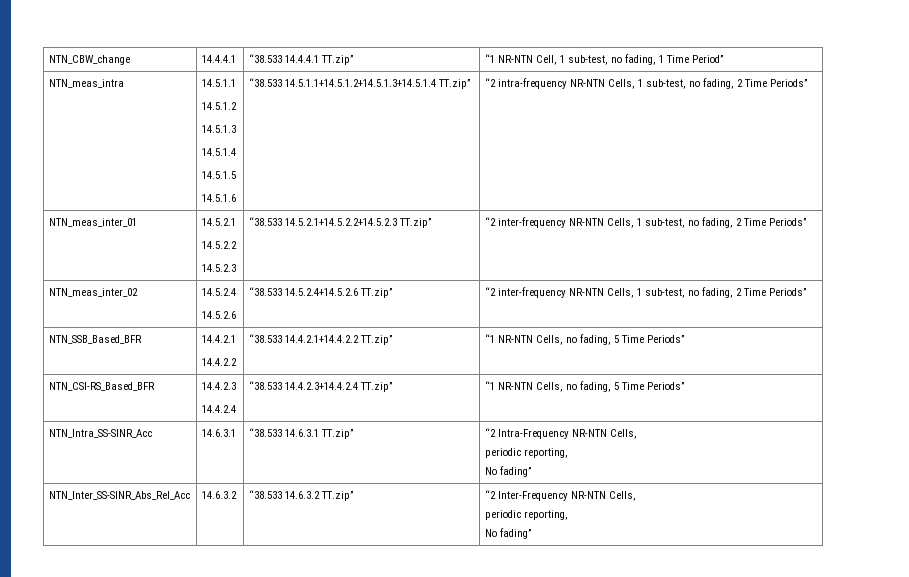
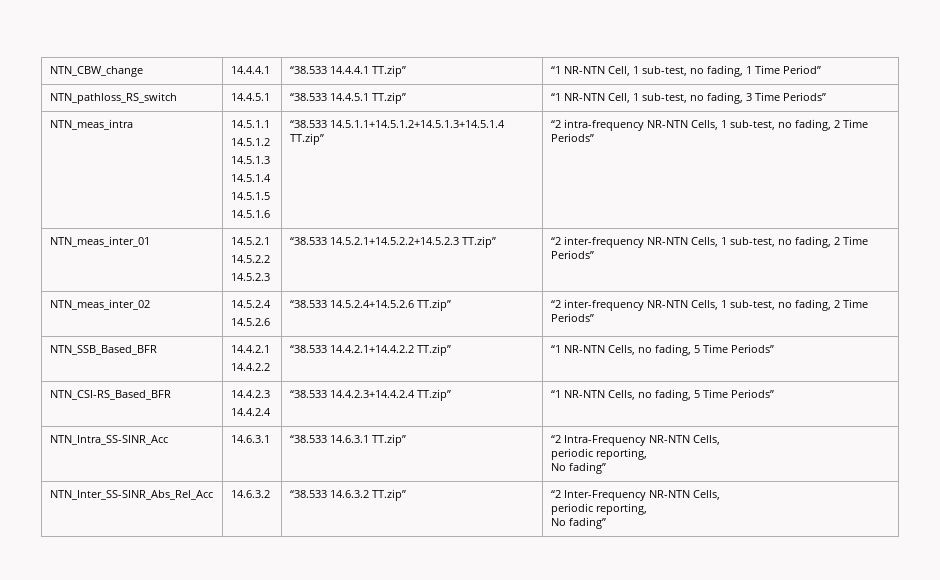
(723, 59) none -> [50,92,178,104] [231,93,271,101] [290,92,407,104] [551,92,827,104] // NTN_pathloss_RS_switch | 14.4.5.1 | “38.533 14.4.5.1 TT.zip” | “1 NR-NTN Cell, 1 sub-test, no fading, 3 Time Periods”

